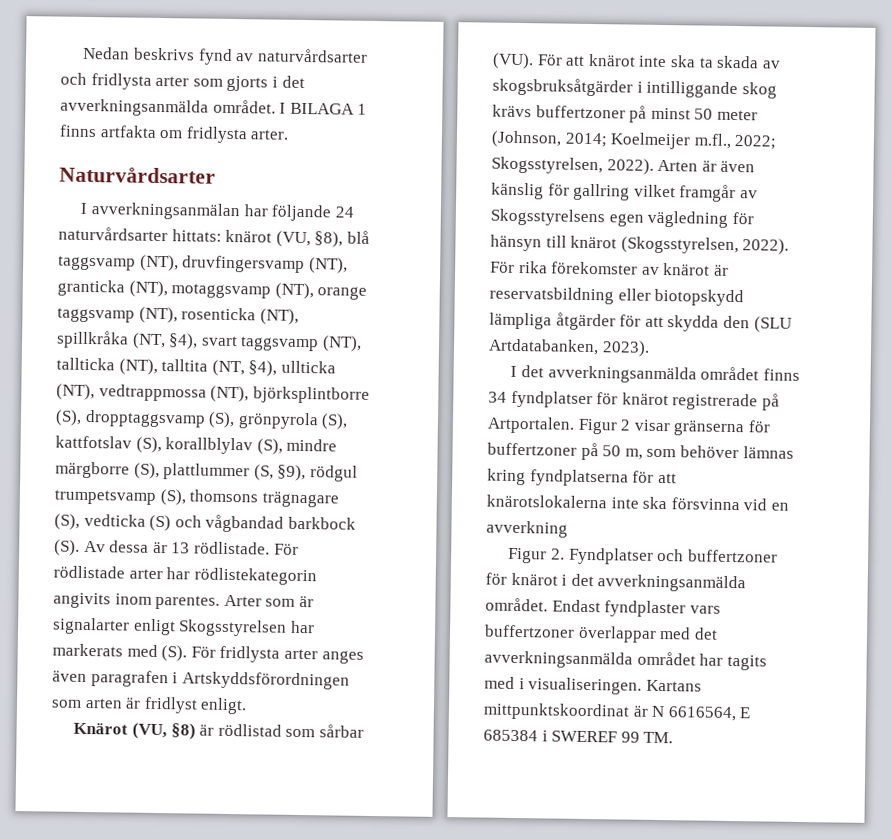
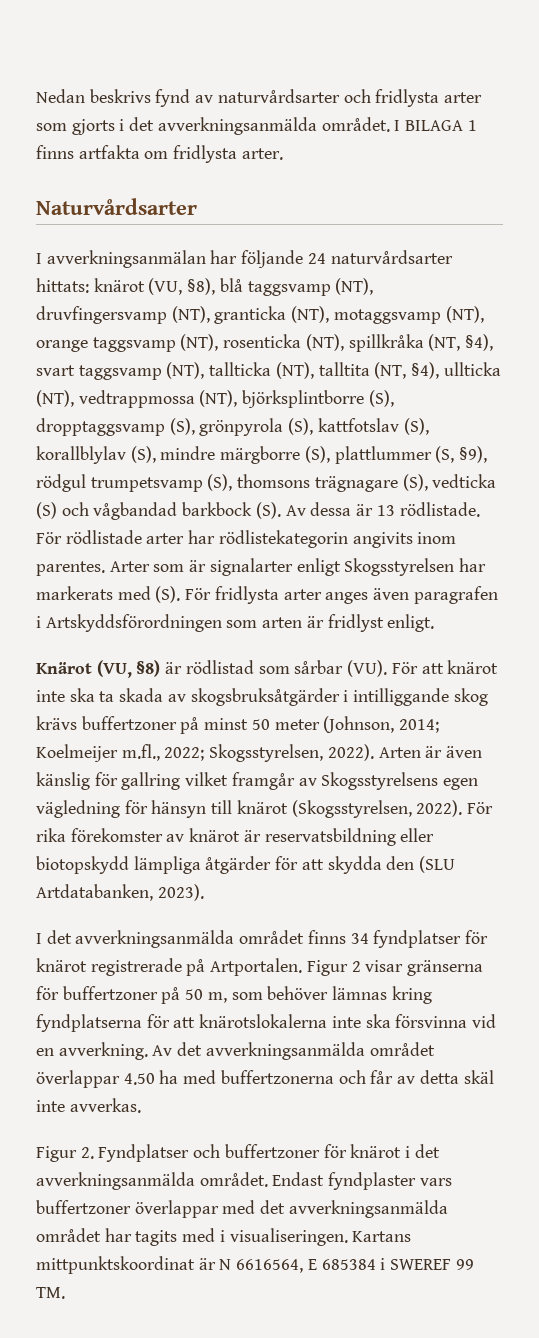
[486,520,568,538] avverkning -> [58,1042,435,1060] [36,1070,494,1088] [36,1098,141,1113] avverkning. Av det avverkningsanmälda området överlappar 4.50 ha med buffertzonerna och får av detta skäl inte avverkas.

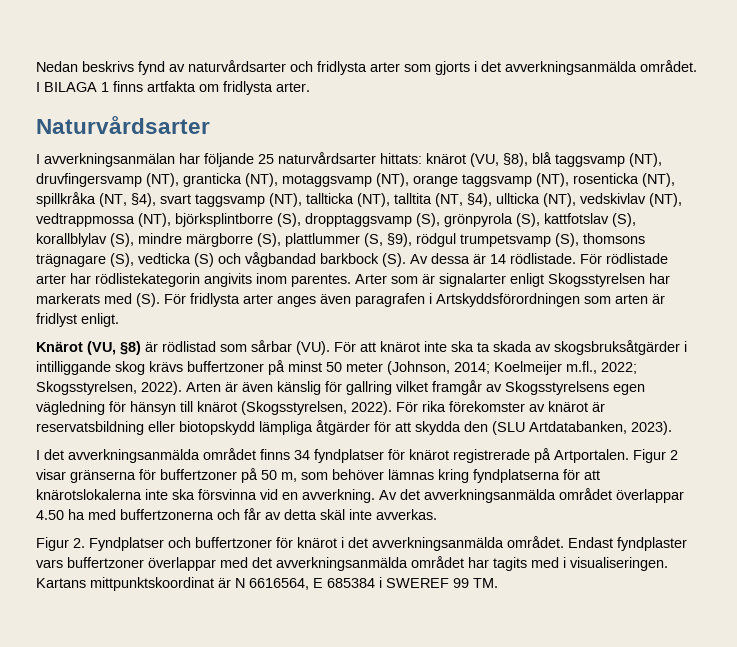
[307,253,326,264] 24 -> [258,154,274,164] 25
(74, 398) none -> [580,193,682,207] vedskivlav (NT),
[376,505,395,516] 13 -> [490,254,506,264] 14

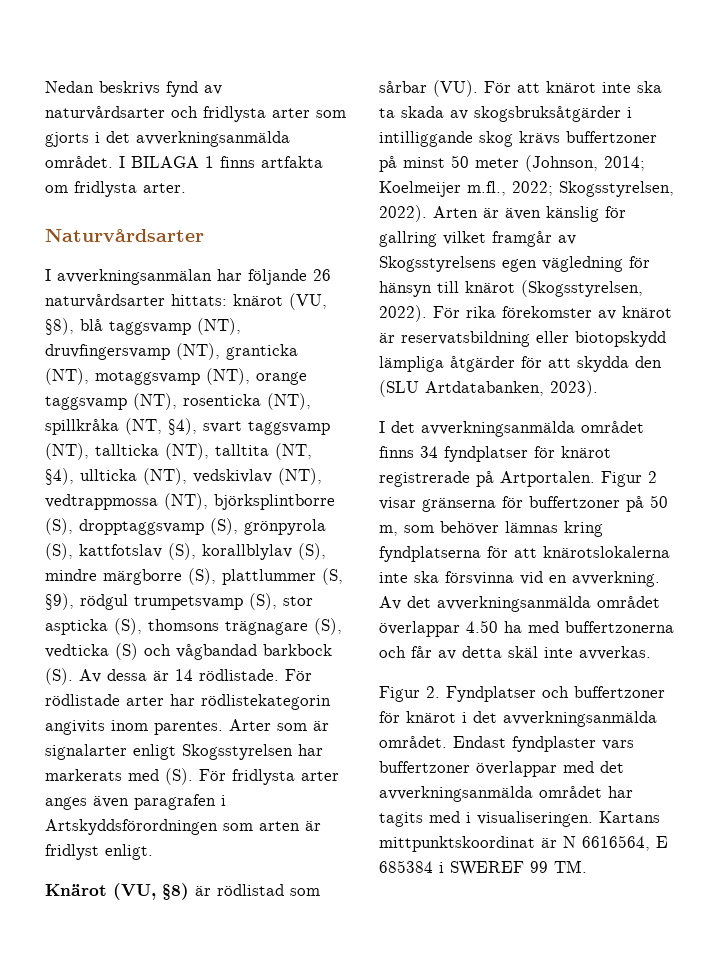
[258,154,274,164] 25 -> [313,269,331,281] 26
(579, 240) none -> [283,596,313,606] [45,618,142,635] stor aspticka (S),

